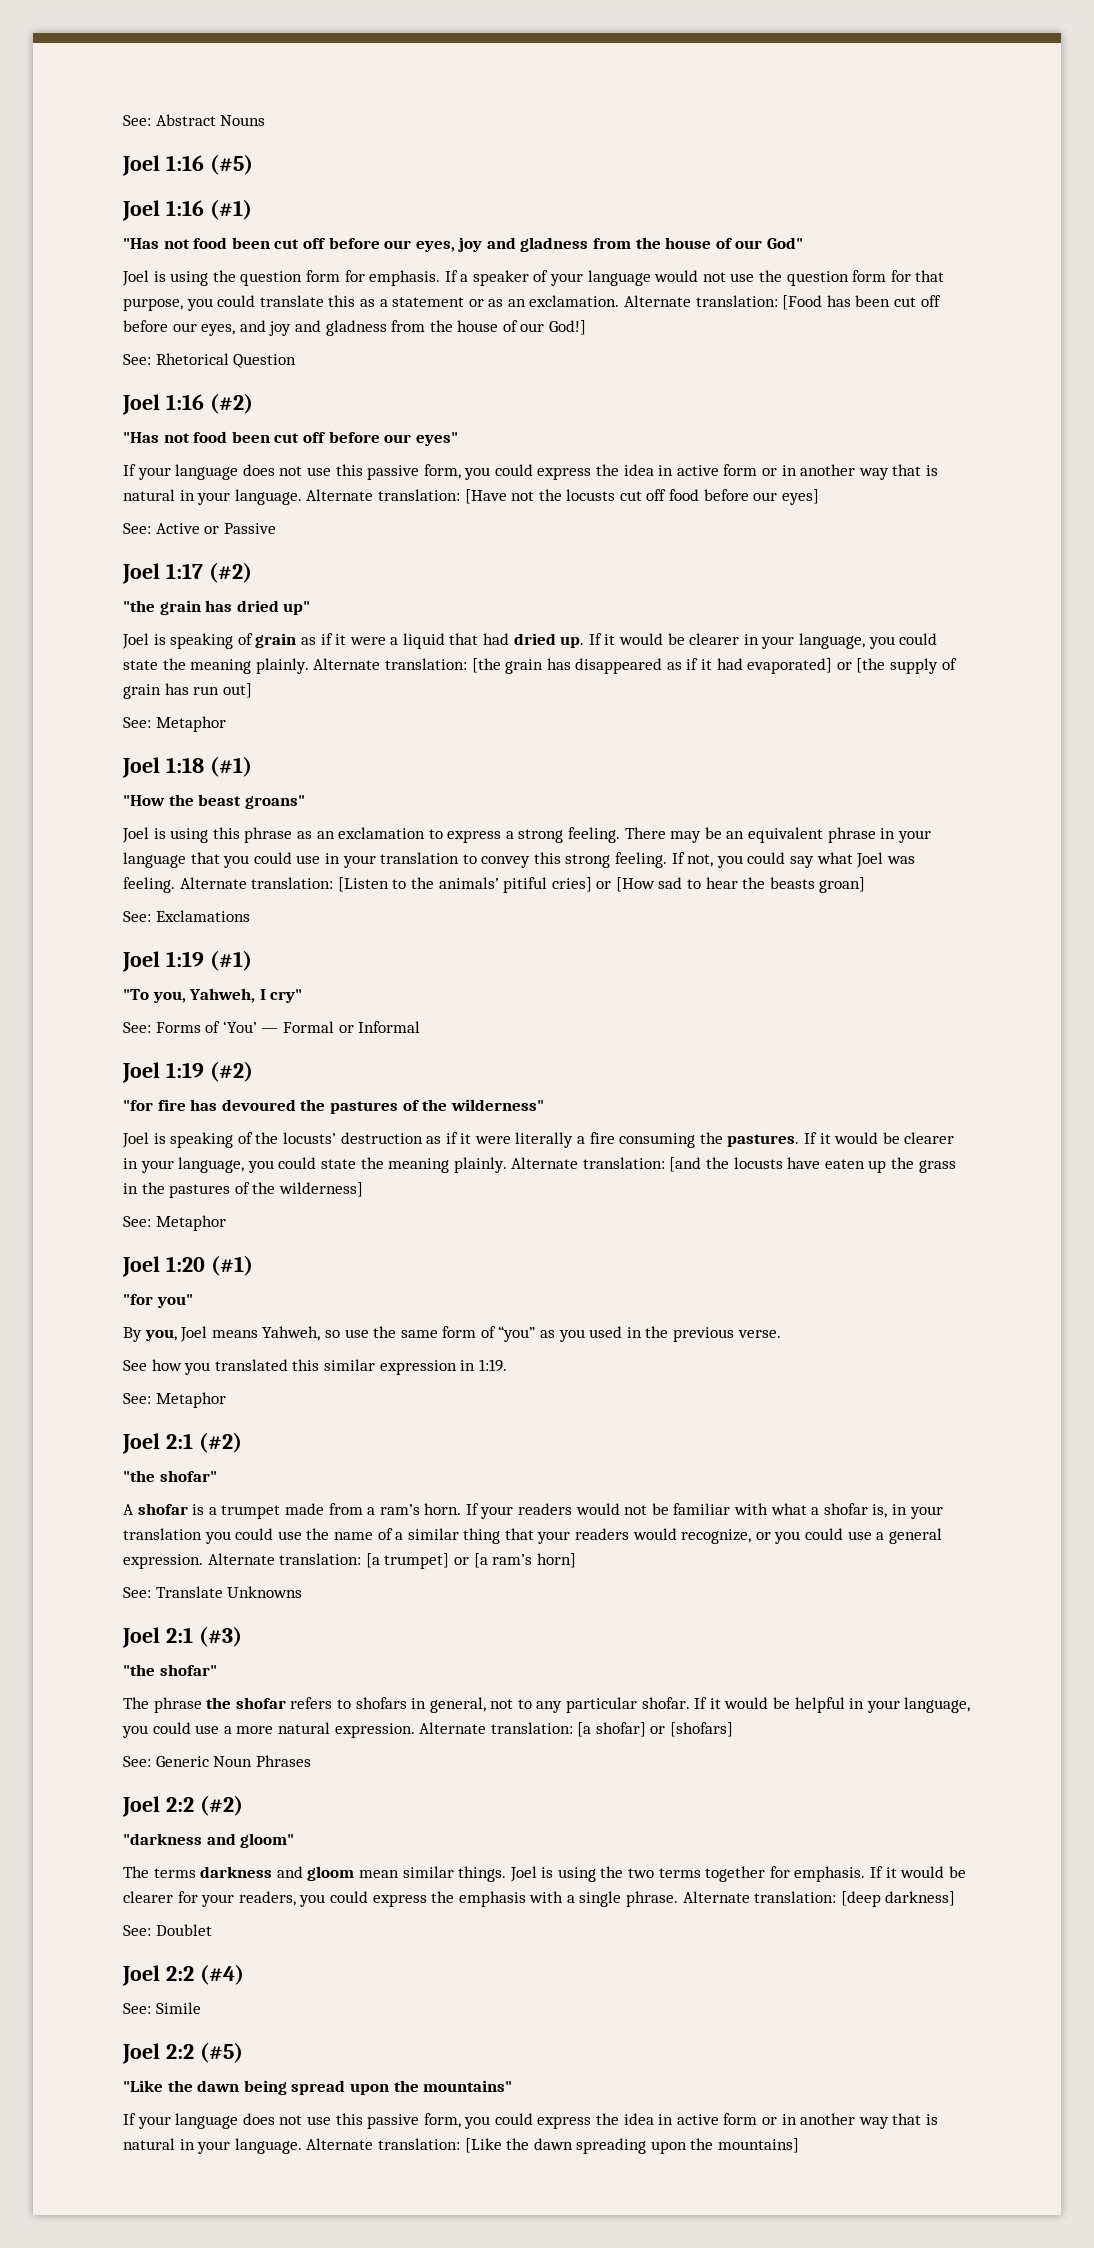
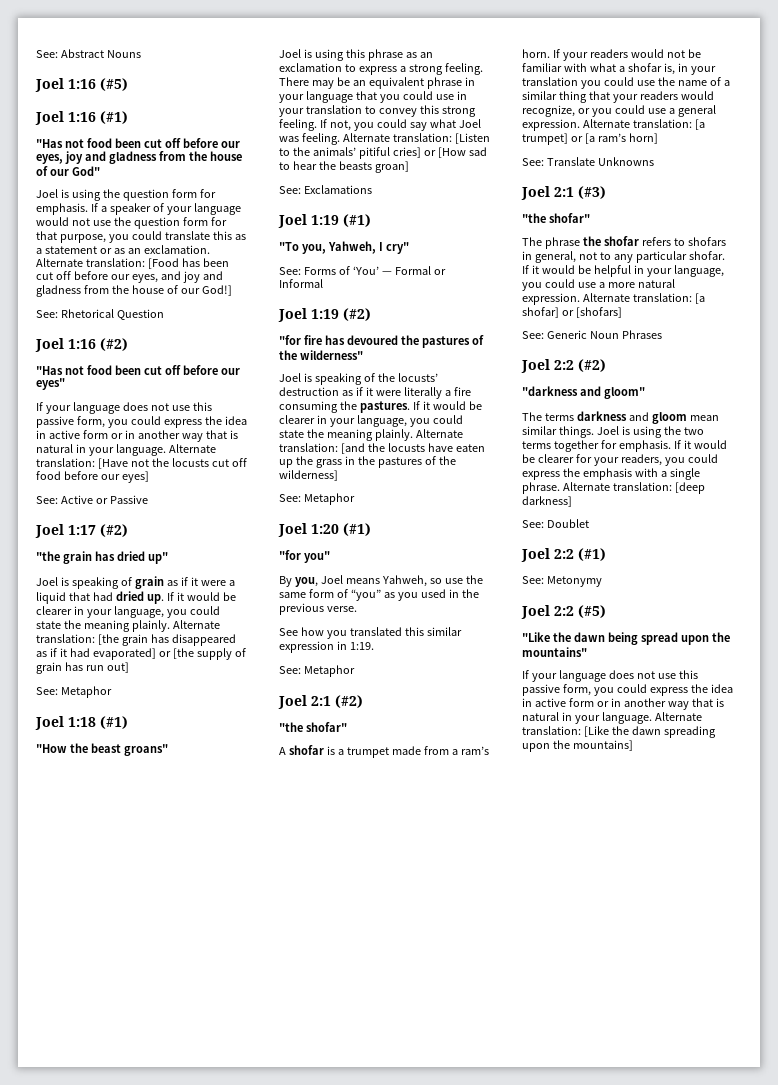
[199,1964,244,1985] [123,2002,201,2014] (#4) // See: Simile -> [578,548,606,561] [522,576,602,587] (#1) // See: Metonymy

